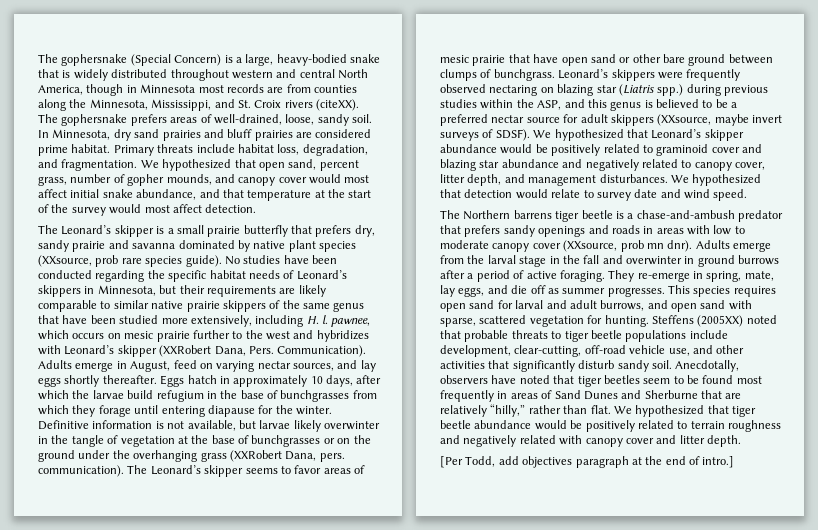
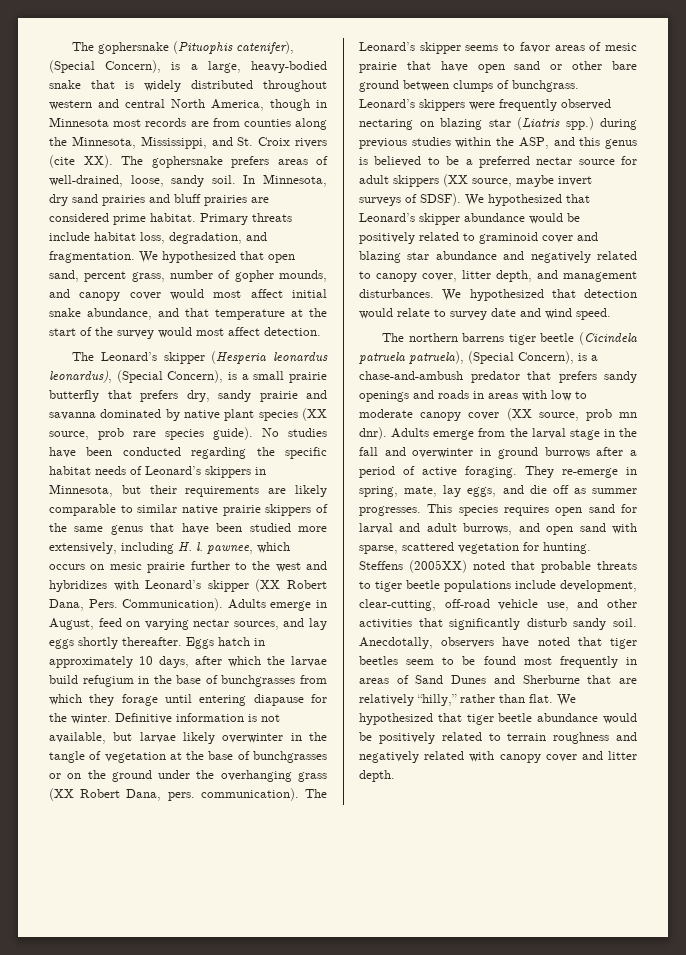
[38,54,222,66] The gophersnake (Special Concern) -> [72,41,295,54] [49,60,162,73] The gophersnake (Pituophis catenifer), (Special Concern),
[316,99,359,111] (citeXX). -> [49,155,113,168] (cite XX).
(154, 231) none -> [211,351,328,364] [49,370,224,383] (Hesperia leonardus leonardus), (Special Concern),
[38,255,92,267] (XXsource, -> [302,408,328,421] [49,431,89,440] (XX source,
[159,345,212,357] (XXRobert -> [255,579,327,592] (XX Robert
[229,450,282,462] (XXRobert -> [49,788,121,801] (XX Robert
[657,114,712,126] (XXsource, -> [443,174,512,187] (XX source,
[463,210,511,220] Northern -> [408,333,458,342] northern
(613, 214) none -> [579,332,637,345] [359,351,574,364] (Cicindela patruela patruela), (Special Concern),
[563,240,618,252] (XXsource, -> [506,408,579,421] (XX source,
[440,456,735,468] // [Per Todd, add objectives paragraph at the end of intro.] -> (395, 776) none

